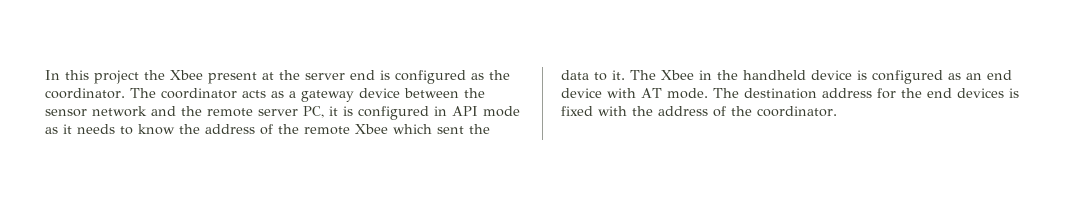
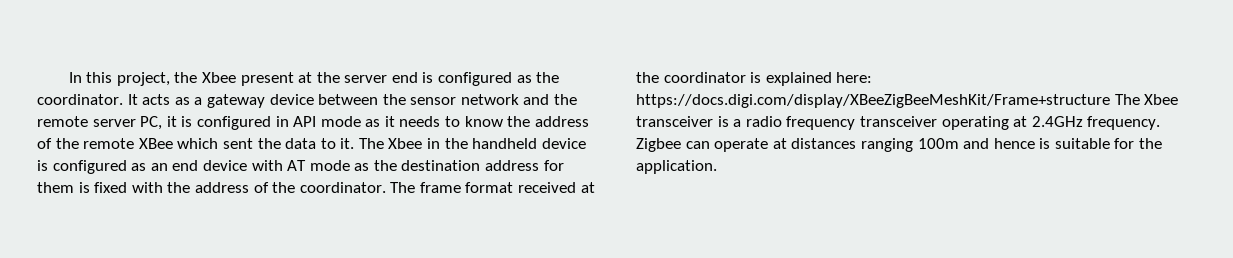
[94,70,139,84] project -> [116,72,170,86] project,
[130,88,237,99] The coordinator -> [127,94,138,105] It
[355,124,388,134] Xbee -> [138,138,173,149] XBee
[666,88,1004,99] mode. The destination address for the end devices -> [309,160,564,171] [37,182,74,193] mode as the destination address for them
(837, 111) none -> [390,182,595,193] [636,72,873,86] [636,94,1179,108] [636,116,1161,130] [636,138,1163,152] [636,160,717,174] The frame format received at the coordinator is explained here: https://docs.digi.com/display/XBeeZigBeeMeshKit/Frame+structure The Xbee transceiver is a radio frequency transceiver operating at 2.4GHz frequency. Zigbee can operate at distances ranging 100m and hence is suitable for the application.

